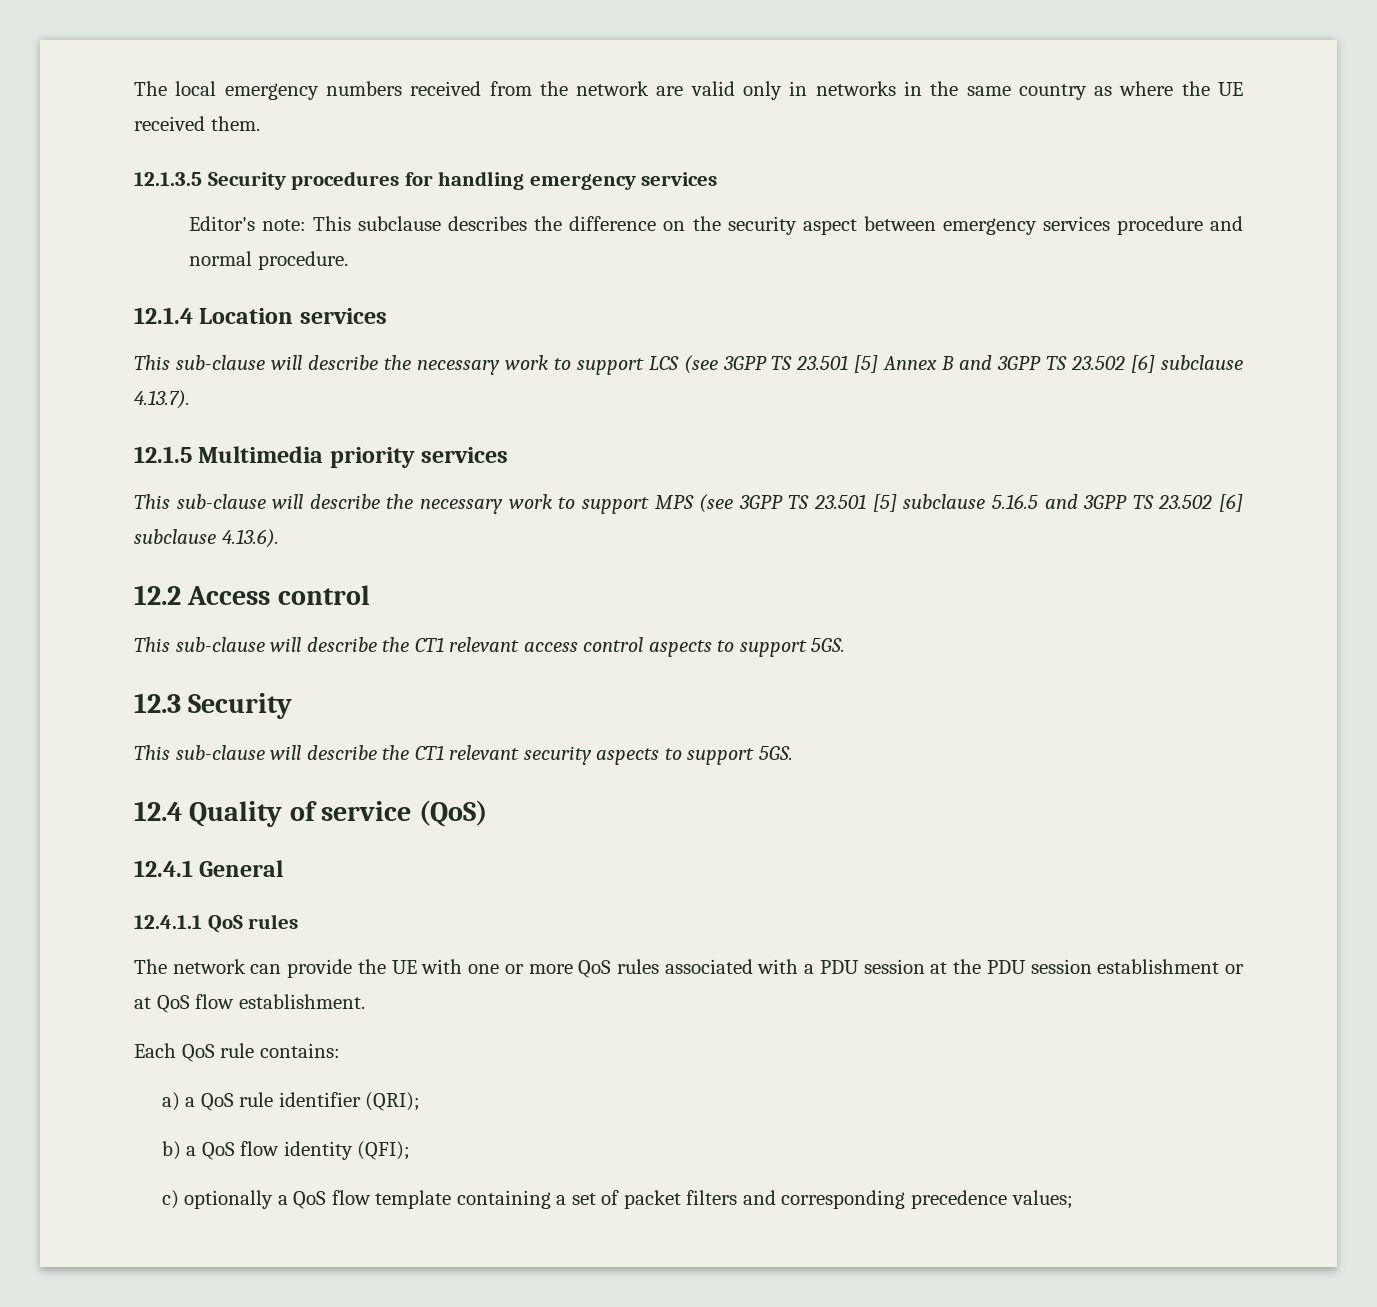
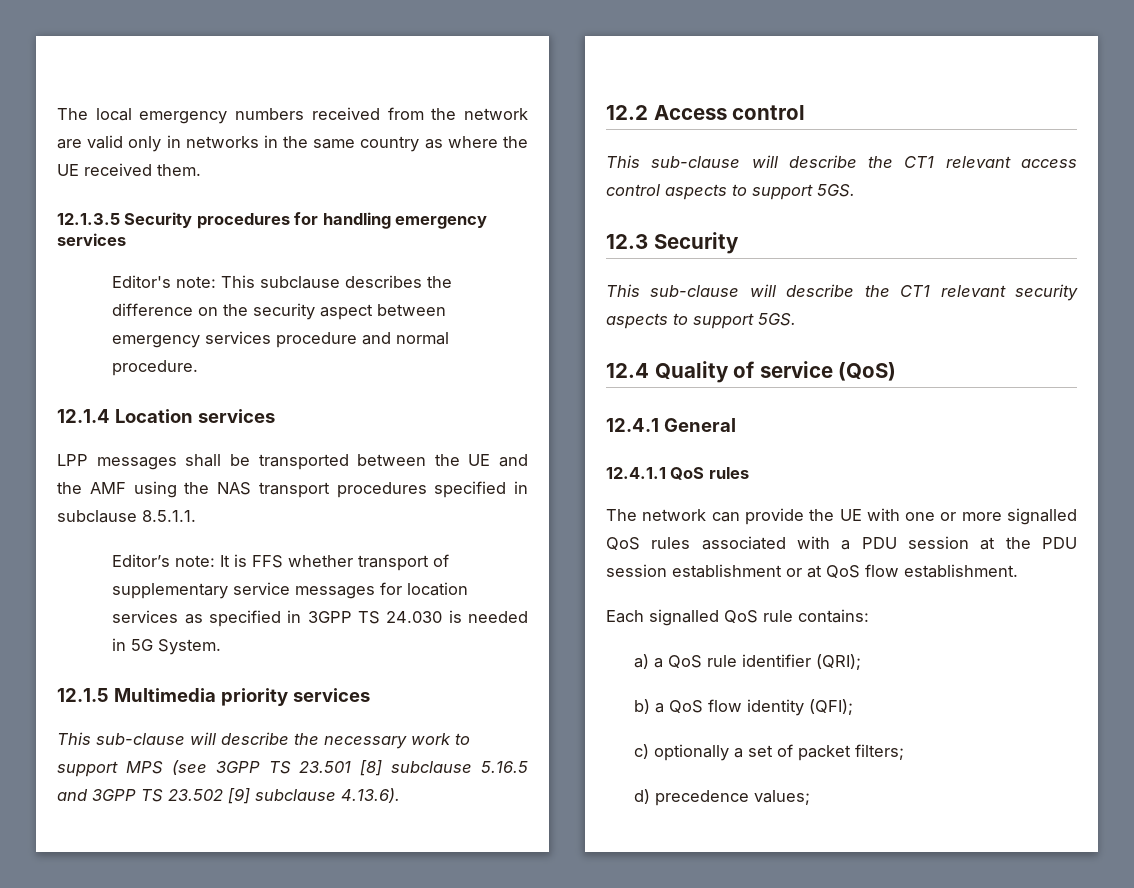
[134,355,1244,375] [134,390,190,409] This sub-clause will describe the necessary work to support LCS (see 3GPP TS 23.501 [5] Annex B and 3GPP TS 23.502 [6] subclause 4.13.7). -> [57,454,528,470] [57,481,528,498] [57,510,196,523] [112,554,450,571] [112,582,469,599] [112,610,528,627] [112,638,222,655] LPP messages shall be transported between the UE and the AMF using the NAS transport procedures specified in subclause 8.5.1.1. // Editor’s note: It is FFS whether transport of supplementary service messages for location services as specified in 3GPP TS 24.030 is needed in 5G System.
[872,494,897,512] [5] -> [360,760,383,776] [8]
[1219,494,1243,512] [6] -> [228,788,250,804] [9]
(573, 969) none -> [1007,508,1077,525] signalled
(176, 1050) none -> [649,609,719,626] signalled
[293,1190,906,1209] QoS flow template containing a set of packet filters and corresponding -> [747,744,904,761] [633,789,650,804] set of packet filters; // d)

